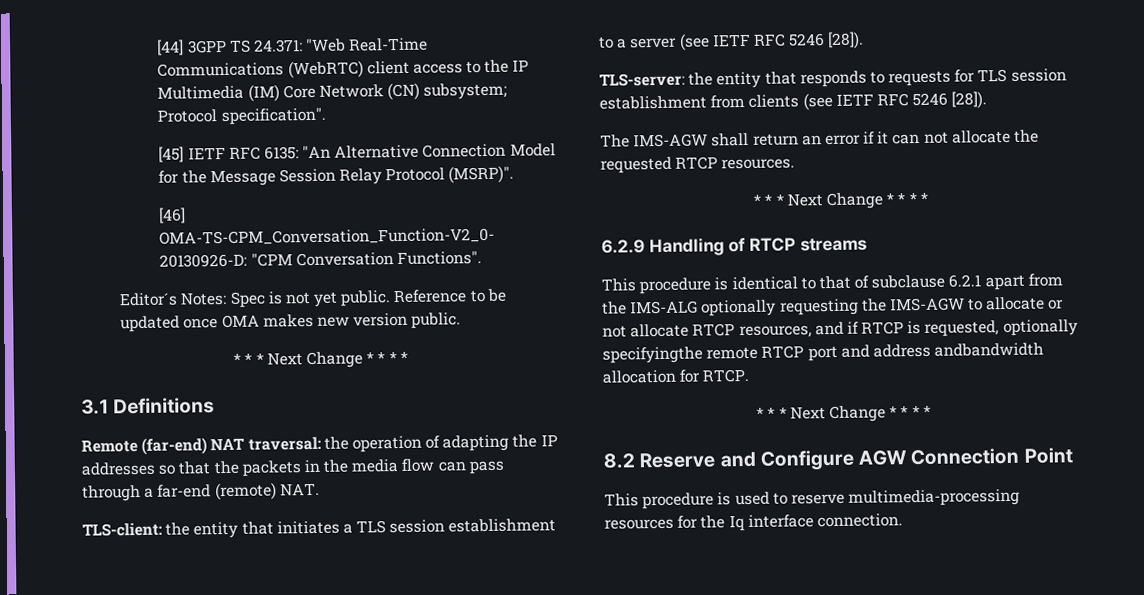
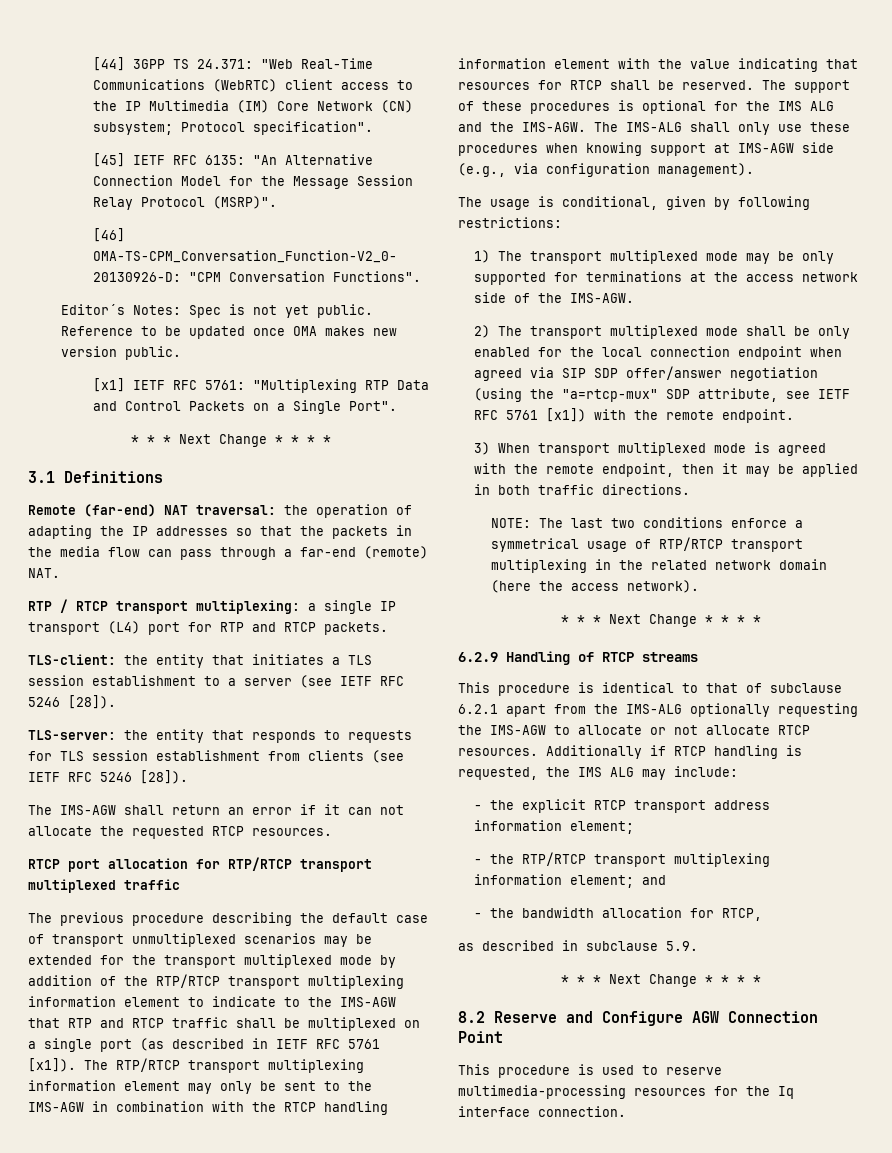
(462, 320) none -> [93,378,430,393] [93,400,398,414] // [x1] IETF RFC 5761: "Multiplexing RTP Data and Control Packets on a Single Port".
(320, 489) none -> [28,599,396,614] [28,621,388,635] // RTP / RTCP transport multiplexing: a single IP transport (L4) port for RTP and RTCP packets.
(796, 164) none -> [28,857,372,872] [28,879,180,893] [28,912,428,926] [28,933,372,947] [28,954,396,968] [28,974,404,989] [28,996,396,1007] [28,1017,420,1031] [28,1038,380,1052] [28,1058,364,1073] [28,1080,372,1094] [28,1101,388,1115] [458,58,858,72] [458,80,850,93] [458,100,834,114] [458,122,850,135] [458,142,834,156] [458,163,754,177] [458,196,810,210] [458,217,562,228] [474,250,835,264] [474,271,859,285] [474,292,635,303] [474,325,851,339] [474,346,843,360] [474,366,819,381] [474,388,851,402] [474,408,795,423] [474,442,827,456] [474,463,859,477] [474,484,691,495] [490,517,803,528] [490,537,803,552] [490,559,827,573] [490,580,699,593] // RTCP port allocation for RTP/RTCP transport multiplexed traffic // The previous procedure describing the default case of transport unmultiplexed scenarios may be extended for the transport multiplexed mode by addition of the RTP/RTCP transport multiplexing information element to indicate to the IMS-AGW that RTP and RTCP traffic shall be multiplexed on a single port (as described in IETF RFC 5761 [x1]). The RTP/RTCP transport multiplexing information element may only be sent to the IMS-AGW in combination with the RTCP handling information element with the value indicating that resources for RTCP shall be reserved. The support of these procedures is optional for the IMS ALG and the IMS-AGW. The IMS-ALG shall only use these procedures when knowing support at IMS-AGW side (e.g., via configuration management). // The usage is conditional, given by following restrictions: // 1) The transport multiplexed mode may be only supported for terminations at the access network side of the IMS-AGW. // 2) The transport multiplexed mode shall be only enabled for the local connection endpoint when agreed via SIP SDP offer/answer negotiation (using the "a=rtcp-mux" SDP attribute, see IETF RFC 5761 [x1]) with the remote endpoint. // 3) When transport multiplexed mode is agreed with the remote endpoint, then it may be applied in both traffic directions. // NOTE: The last two conditions enforce a symmetrical usage of RTP/RTCP transport multiplexing in the related network domain (here the access network).
[738,321,844,339] resources, and -> [458,745,642,759] resources. Additionally
(905, 328) none -> [714,745,778,759] handling
[1002,319,1078,337] [602,342,1045,364] [602,368,750,384] optionally specifyingthe remote RTCP port and address andbandwidth allocation for RTCP. -> [546,766,738,780] [474,799,771,813] [474,820,635,834] [474,852,771,867] [474,874,667,888] [474,907,763,921] [458,940,698,951] the IMS ALG may include: // - the explicit RTCP transport address information element; // - the RTP/RTCP transport multiplexing information element; and // - the bandwidth allocation for RTCP, // as described in subclause 5.9.

